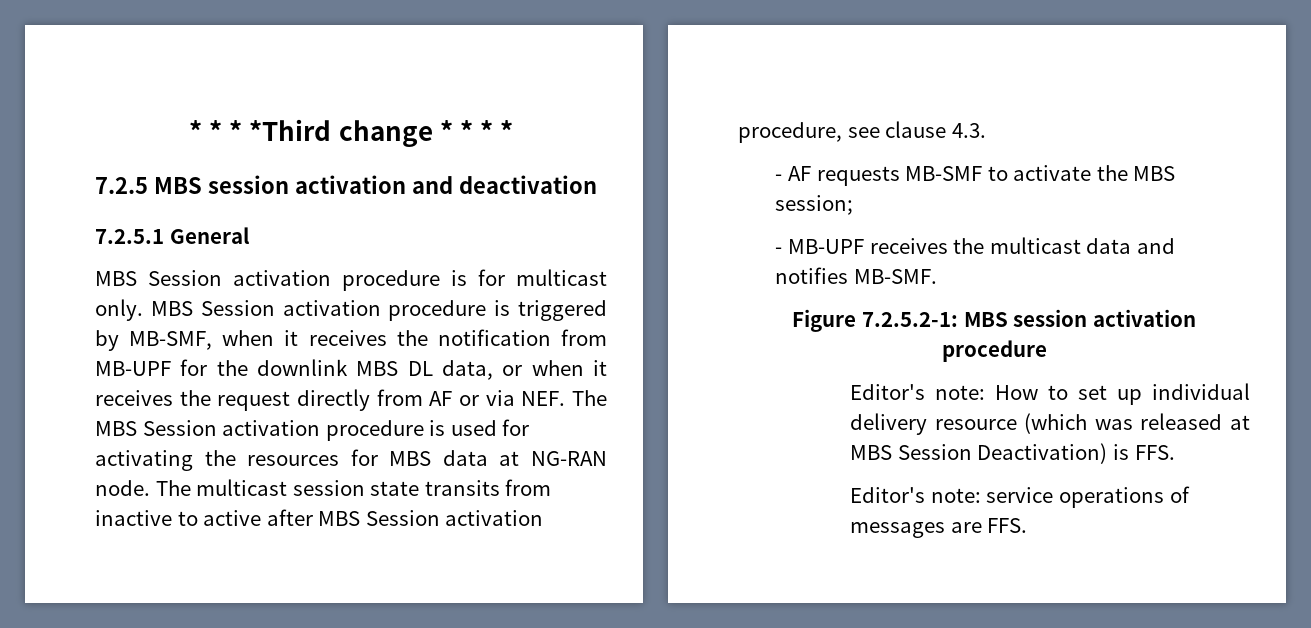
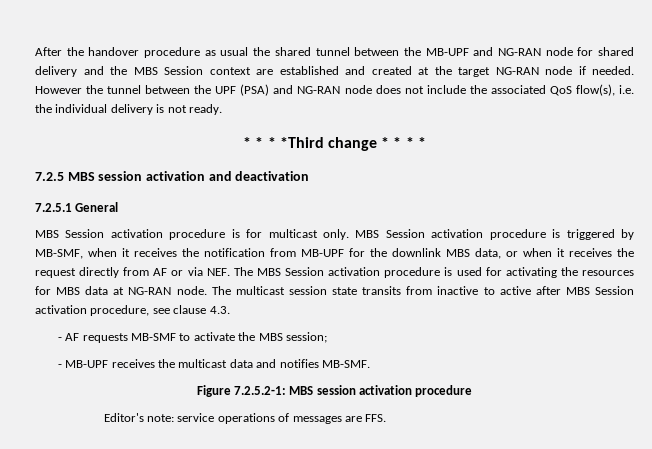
(189, 130) none -> [35,47,634,58] [35,66,634,77] [35,84,634,96] [35,104,222,115] After the handover procedure as usual the shared tunnel between the MB-UPF and NG-RAN node for shared delivery and the MBS Session context are established and created at the target NG-RAN node if needed. However the tunnel between the UPF (PSA) and NG-RAN node does not include the associated QoS flow(s), i.e. the individual delivery is not ready. //
[407,361,433,376] DL -> (470, 253) none
[850,383,1250,405] [850,413,1250,435] [850,443,1175,464] // Editor's note: How to set up individual delivery resource (which was released at MBS Session Deactivation) is FFS. -> (473, 391) none

